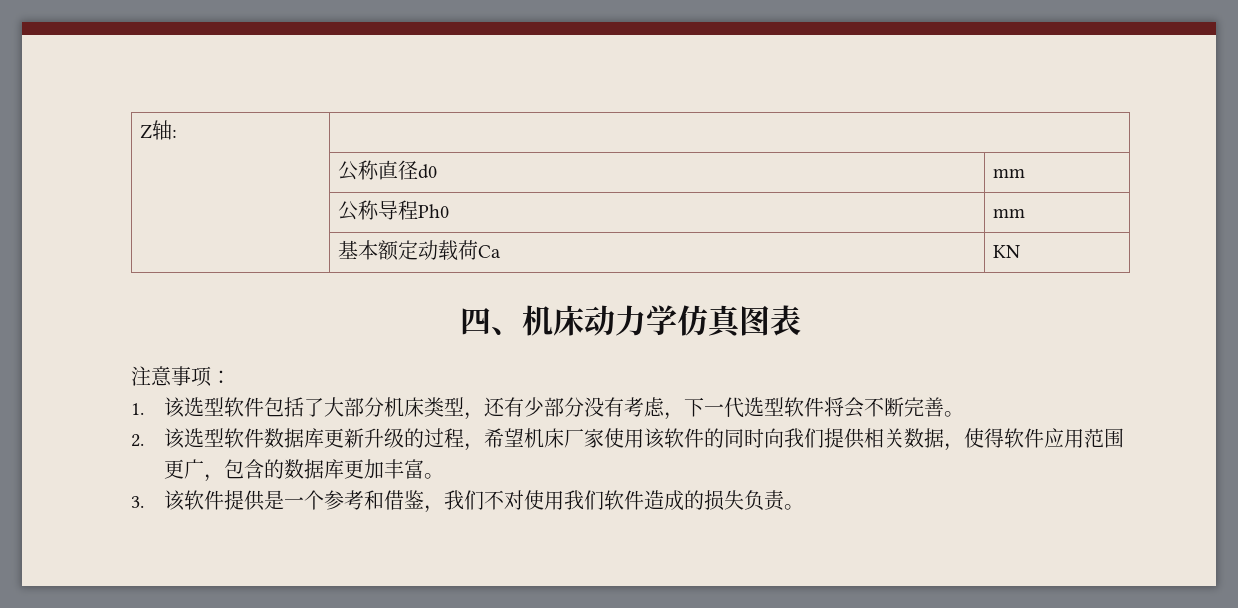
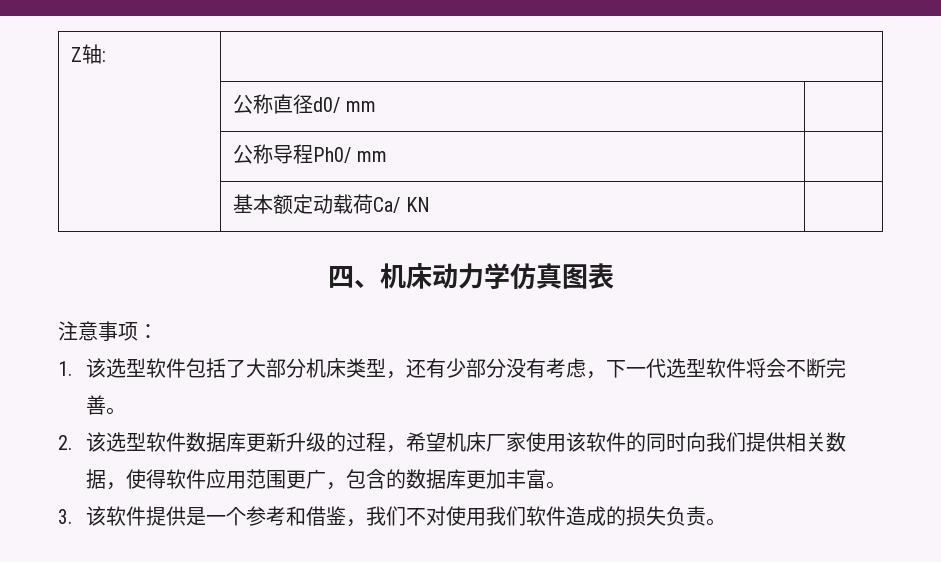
[417,164,437,179] [992,168,1025,178] d0 | mm -> [313,97,376,113] d0/ mm |
[417,204,449,218] [992,208,1025,218] Ph0 | mm -> [313,147,387,163] Ph0/ mm |
[477,245,501,258] [992,245,1020,258] Ca | KN -> [373,197,430,213] Ca/ KN |

